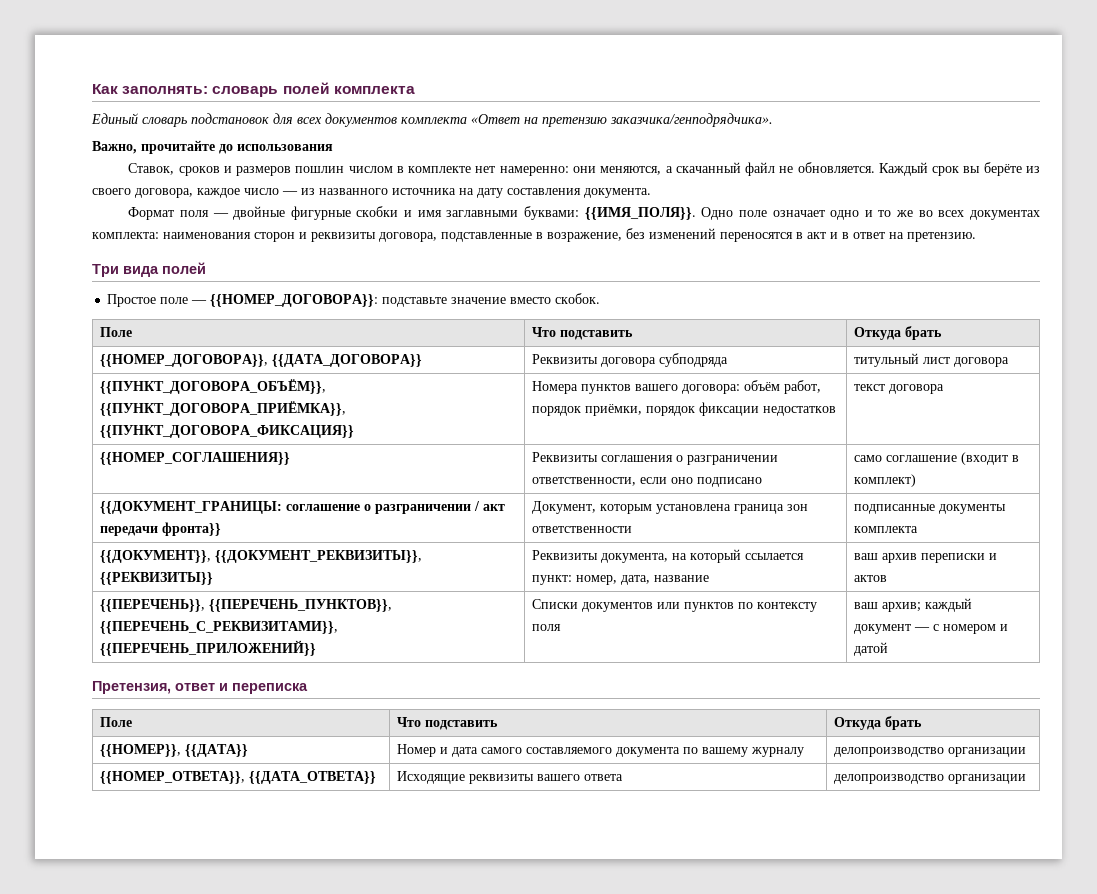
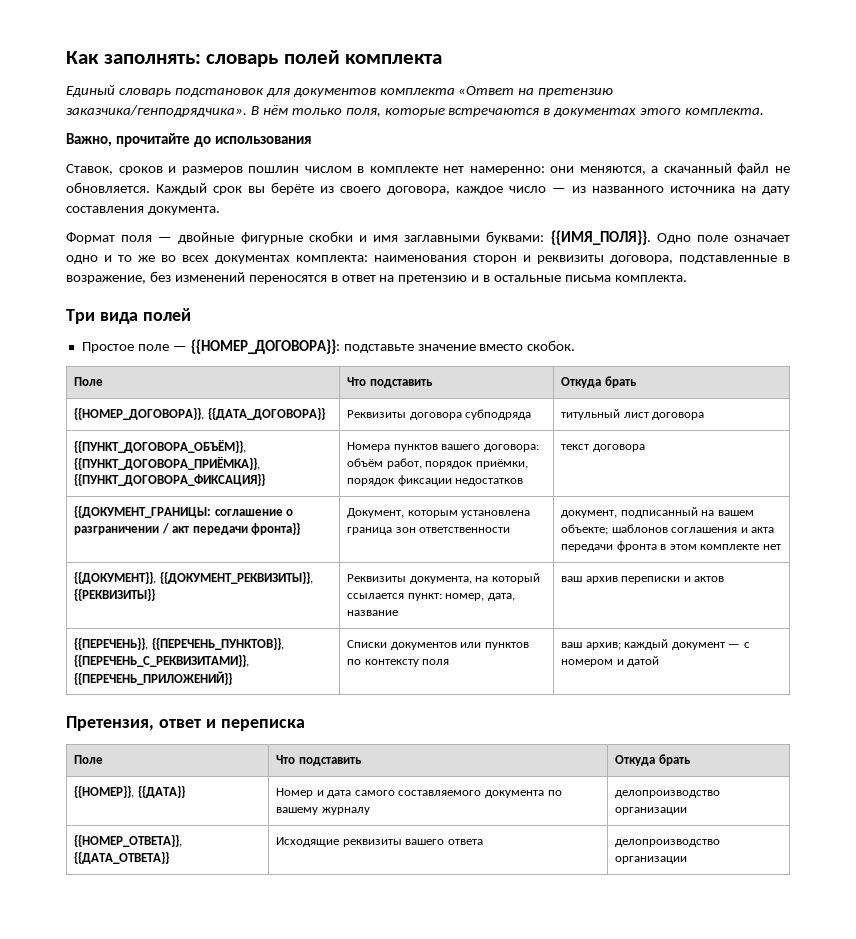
[297,117,322,124] всех -> (290, 92) none
(773, 120) none -> [250,105,765,117] В нём только поля, которые встречаются в документах этого комплекта.
[807,232,976,242] акт и в ответ на претензию. -> [341,275,687,284] ответ на претензию и в остальные письма комплекта.
[99,452,290,465] [531,452,778,465] [531,477,762,487] [853,452,1019,465] [853,474,916,487] // {{НОМЕР_СОГЛАШЕНИЯ}} | Реквизиты соглашения о разграничении ответственности, если оно подписано | само соглашение (входит в комплект) -> (645, 448) none
[853,504,1006,514] [853,526,918,533] подписанные документы комплекта -> [561,507,754,518] [561,524,775,535] [561,541,781,552] документ, подписанный на вашем объекте; шаблонов соглашения и акта передачи фронта в этом комплекте нет

